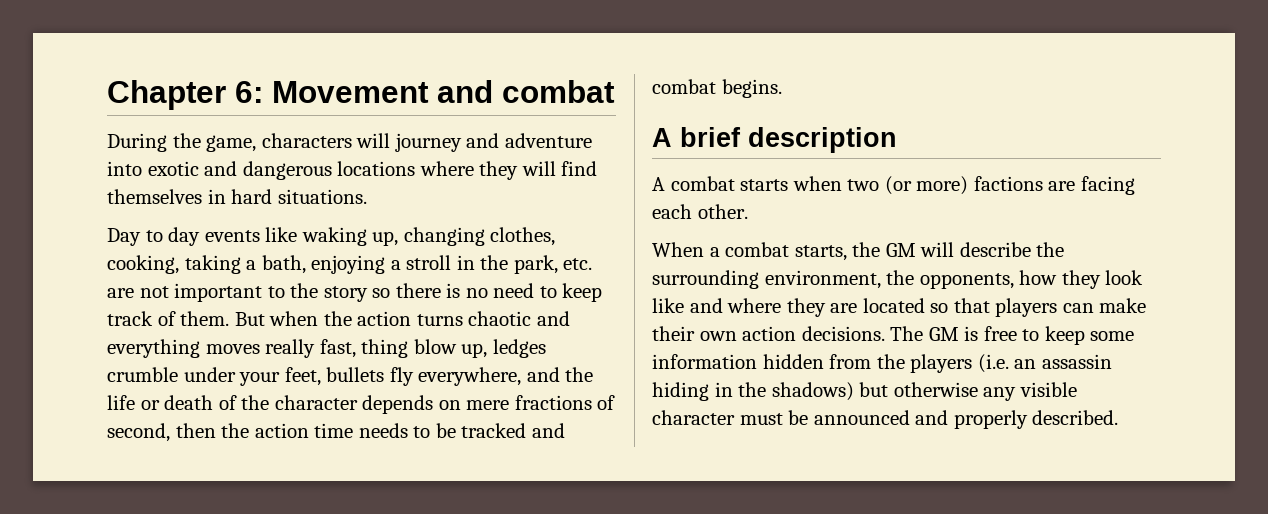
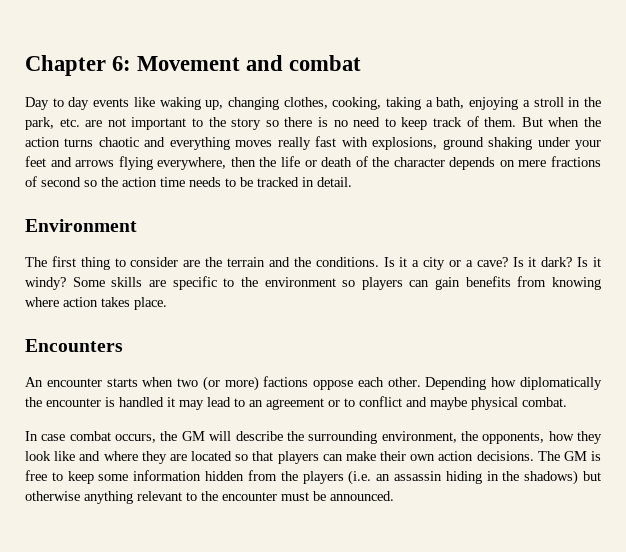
[107,133,592,152] [107,161,598,180] [107,189,367,204] // During the game, characters will journey and adventure into exotic and dangerous locations where they will find themselves in hard situations. -> (362, 63) none
[319,339,546,358] [107,367,560,386] fast, thing blow up, ledges crumble under your feet, bullets fly everywhere, and -> [315,136,601,150] [25,156,256,170] fast with explosions, ground shaking under your feet and arrows flying everywhere, then
[107,423,216,442] second, then -> [41,177,97,187] second so
[531,423,565,438] [652,79,782,98] [652,127,897,153] [652,176,735,191] and combat begins. // A brief description // A combat -> [302,177,352,187] [25,219,137,232] [25,256,602,270] [25,276,602,290] [25,297,167,310] [25,339,123,352] [25,377,102,387] in detail. // Environment // The first thing to consider are the terrain and the conditions. Is it a city or a cave? Is it dark? Is it windy? Some skills are specific to the environment so players can gain benefits from knowing where action takes place. // Encounters // An encounter
[1048,176,1135,195] are facing -> [313,380,354,390] oppose
[652,242,847,261] // When a combat starts, -> [425,377,602,390] [25,396,567,410] [25,431,157,443] Depending how diplomatically the encounter is handled it may lead to an agreement or to conflict and maybe physical combat. // In case combat occurs,
[983,382,1077,401] [652,410,1119,429] any visible character must be announced and properly described. -> [84,491,394,504] anything relevant to the encounter must be announced.

